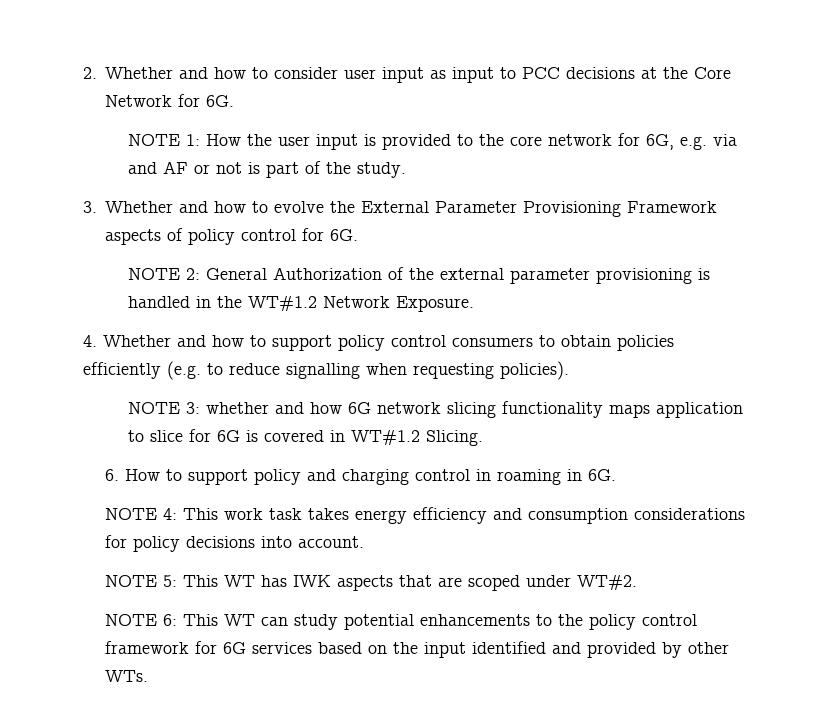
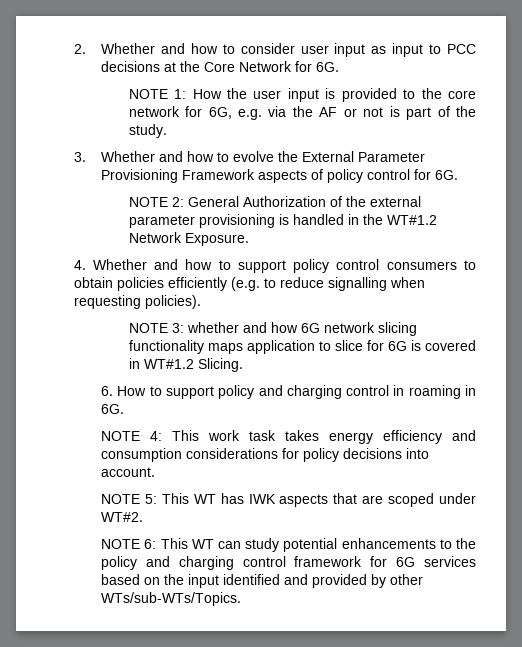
[127,162,157,174] and -> [292,106,313,117] the
(637, 622) none -> [145,556,234,570] and charging
[105,670,149,682] WTs. -> [101,592,242,606] WTs/sub-WTs/Topics.

